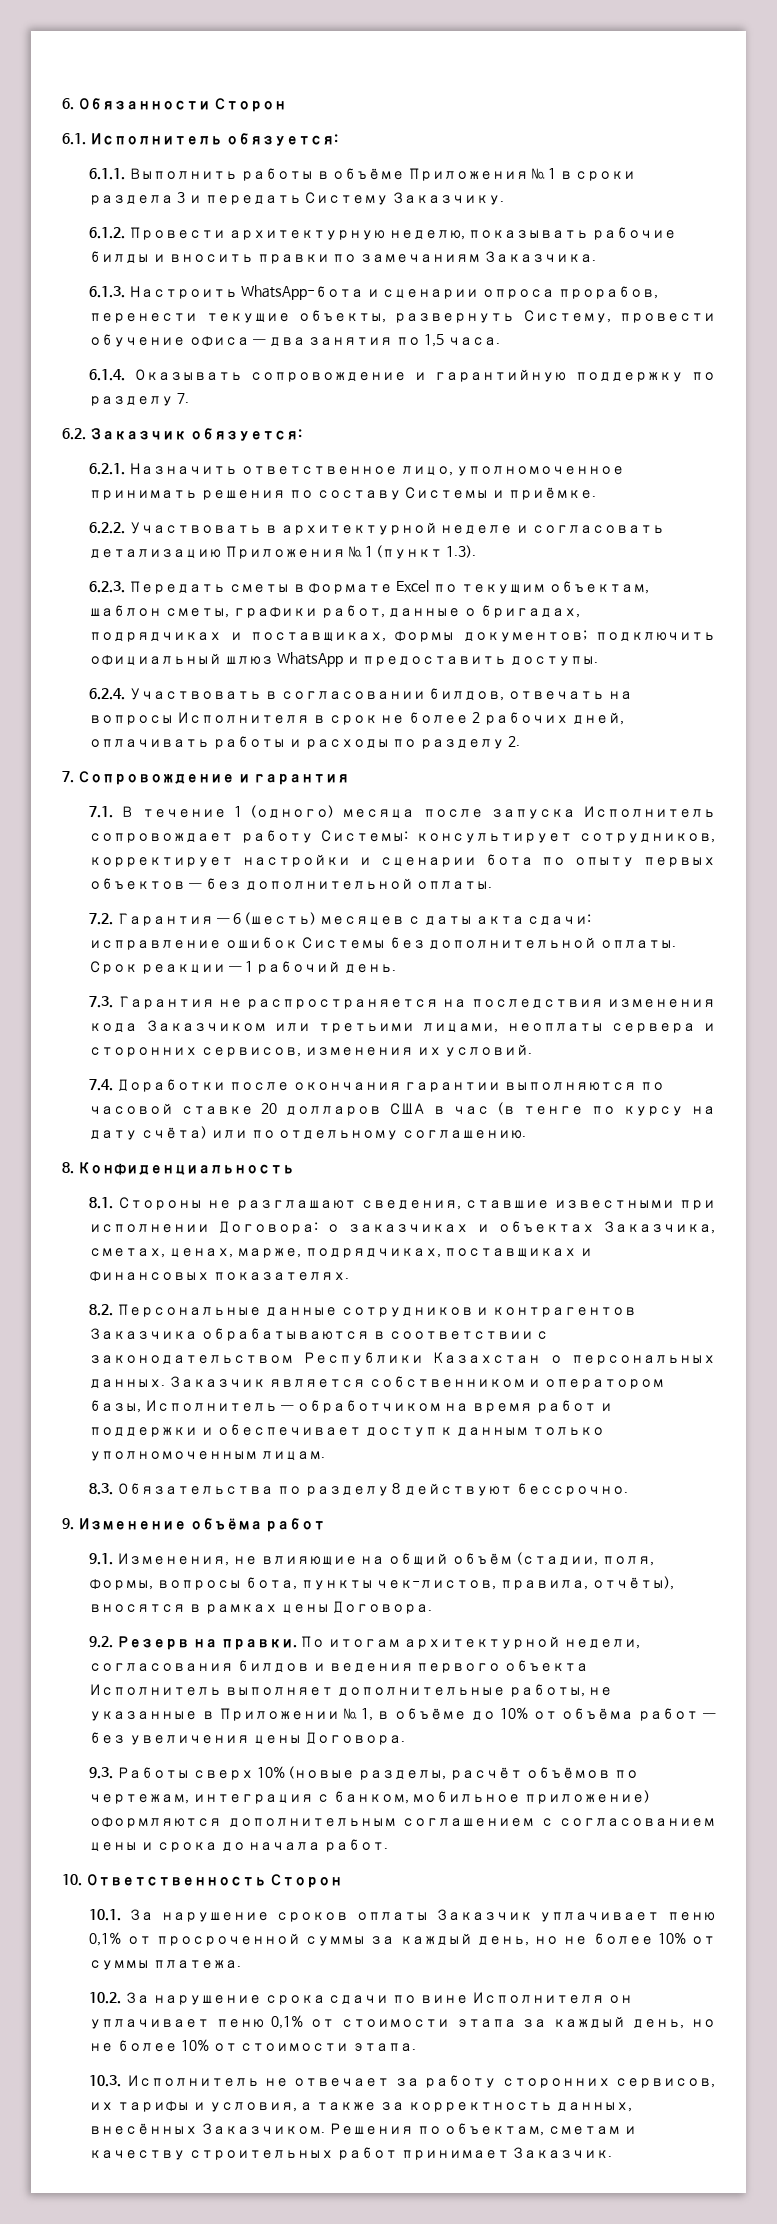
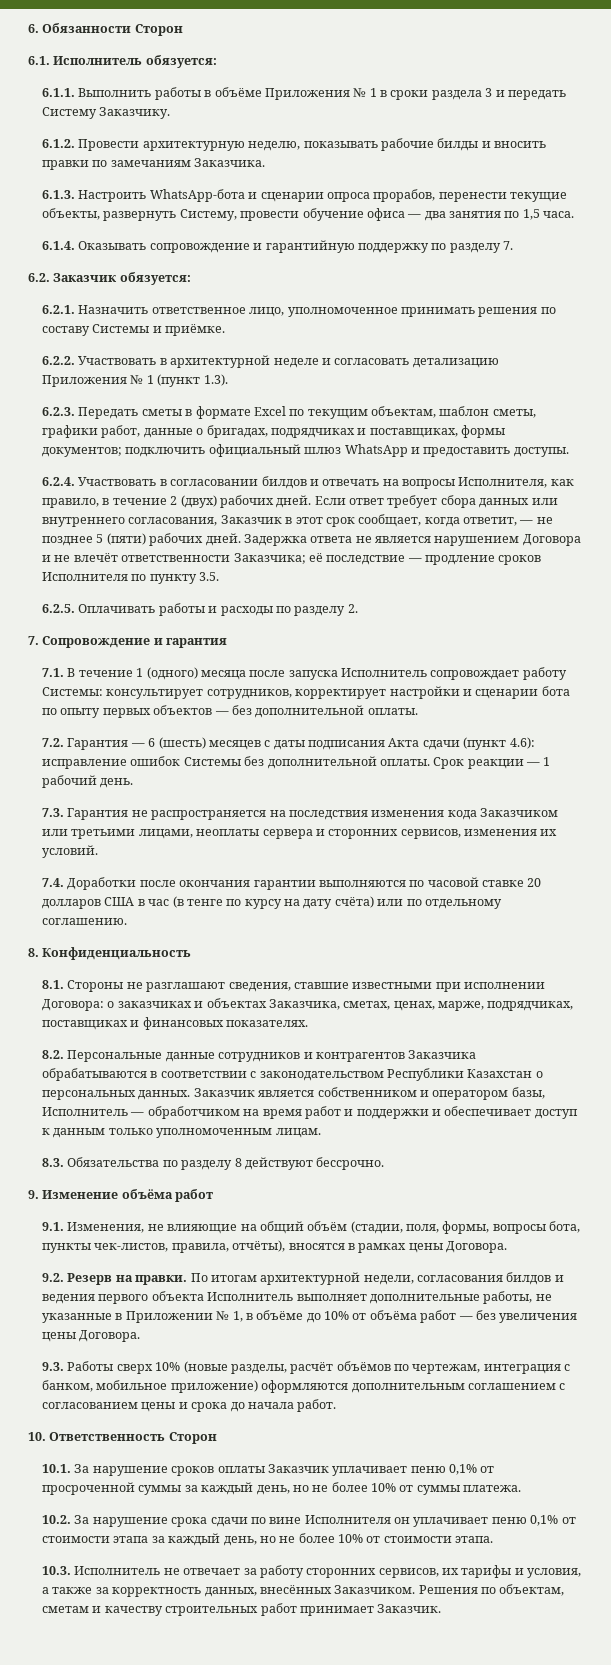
[428,688,505,701] билдов, -> [261,476,319,489] билдов и
[177,712,624,725] [89,739,210,748] Исполнителя в срок не более 2 рабочих дней, оплачивать -> [458,477,574,488] [42,495,558,508] [42,514,553,527] [42,533,581,546] [42,553,542,565] [42,572,220,584] [42,604,156,613] Исполнителя, как правило, в течение 2 (двух) рабочих дней. Если ответ требует сбора данных или внутреннего согласования, Заказчик в этот срок сообщает, когда ответит, — не позднее 5 (пяти) рабочих дней. Задержка ответа не является нарушением Договора и не влечёт ответственности Заказчика; её последствие — продление сроков Исполнителя по пункту 3.5. // 6.2.5. Оплачивать
[475,914,592,926] акта сдачи: -> [308,737,535,750] подписания Акта сдачи (пункт 4.6):

